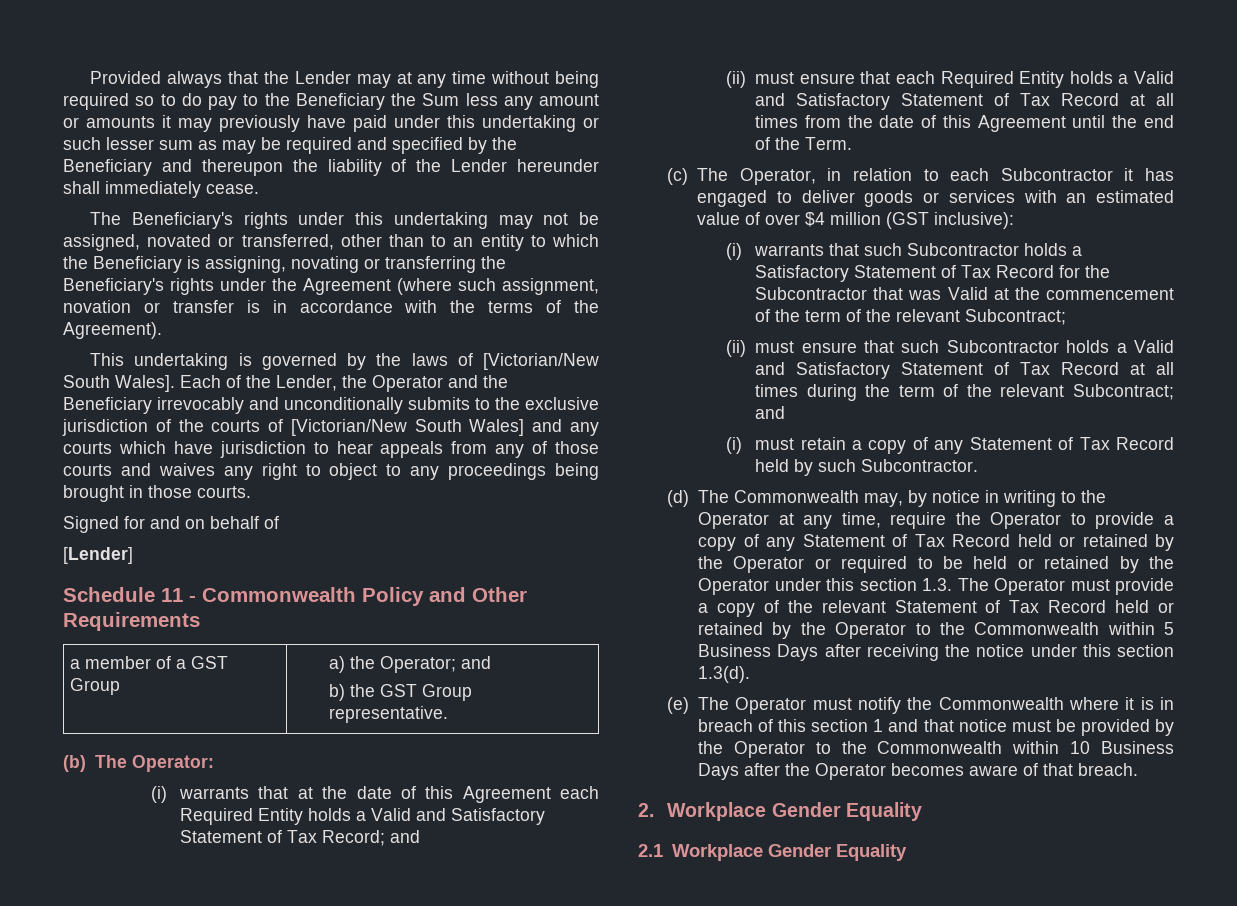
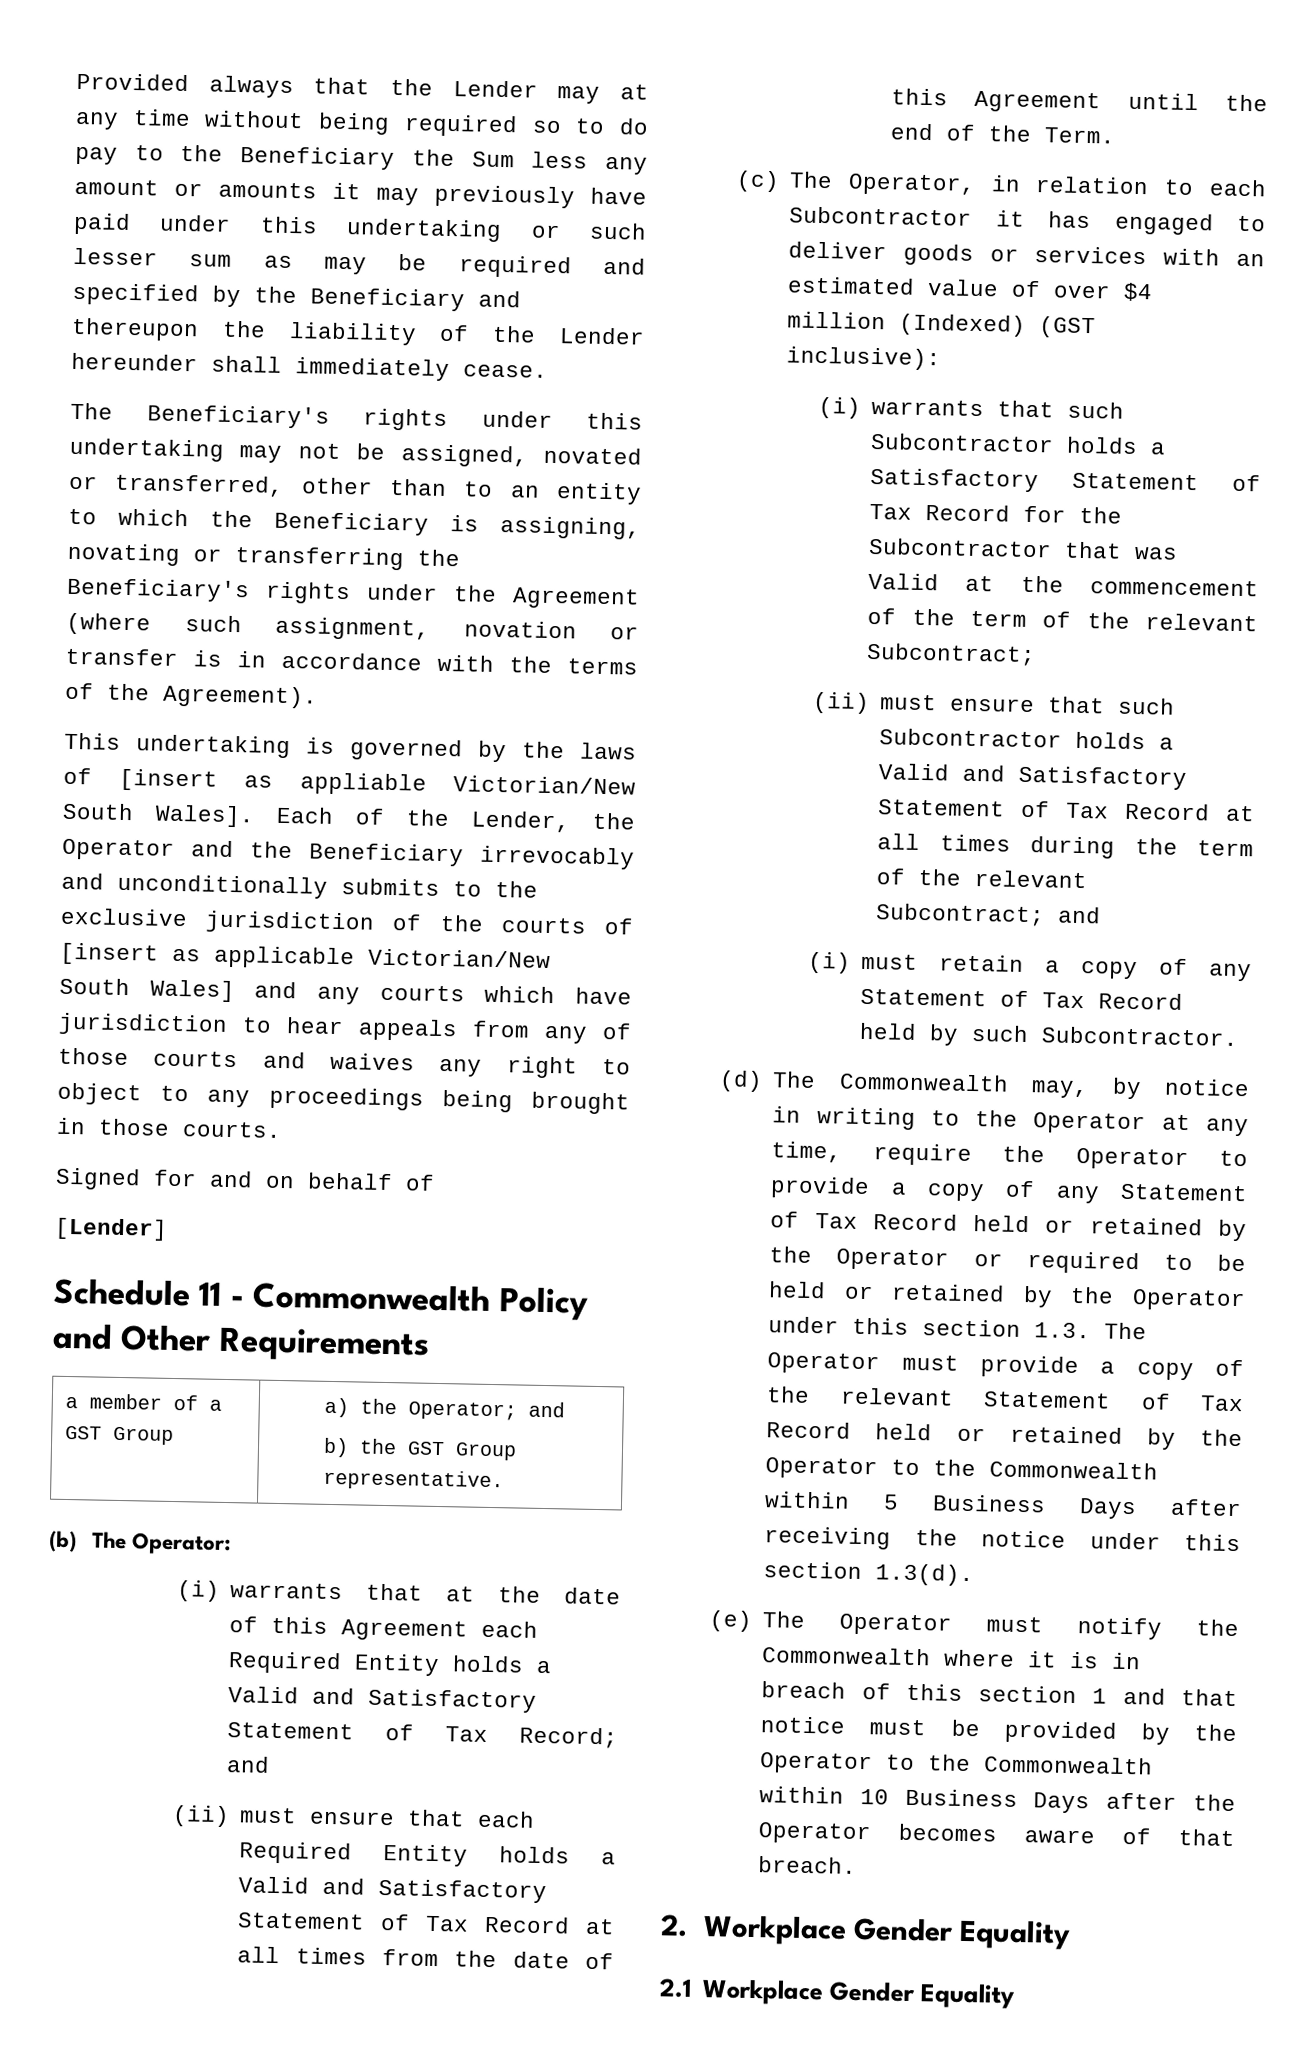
[483,353,599,370] [Victorian/New -> [118,768,636,796] [insert as appliable Victorian/New
[290,419,407,436] [Victorian/New -> [60,942,551,970] [insert as applicable Victorian/New
(882, 218) none -> [899,313,1027,337] (Indexed)

